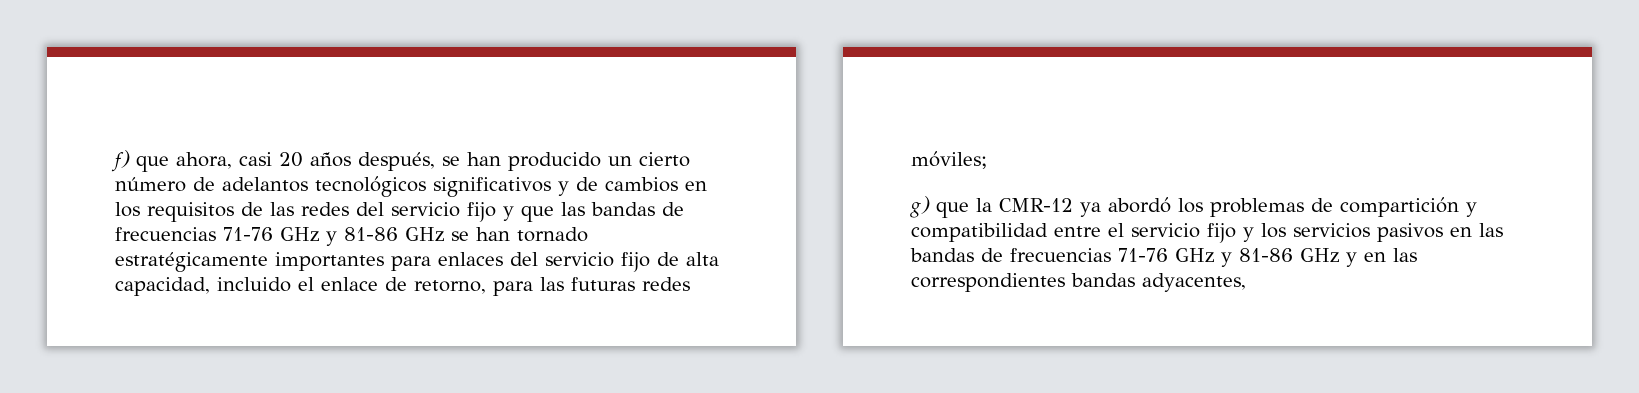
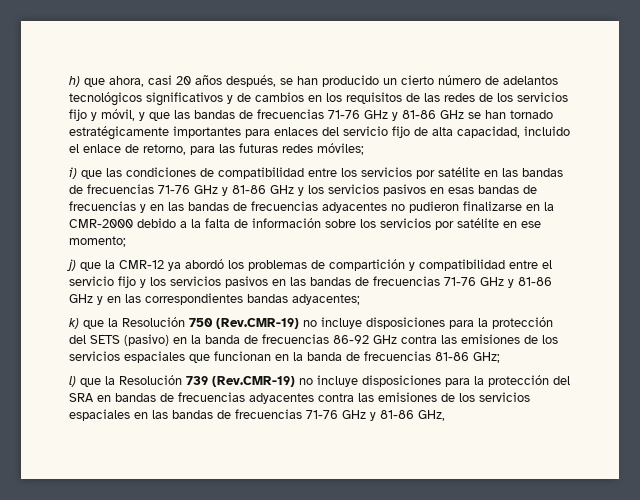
[111,150,130,172] f) -> [69,76,80,87] h)
[356,202,496,222] del servicio fijo -> [479,92,568,102] [69,109,135,121] de los servicios fijo y móvil,
[910,196,930,218] g) -> [69,167,563,179] [69,184,537,196] [69,201,554,213] [69,218,541,230] [69,236,126,247] [67,259,76,271] i) que las condiciones de compatibilidad entre los servicios por satélite en las bandas de frecuencias 71-76 GHz y 81-86 GHz y los servicios pasivos en esas bandas de frecuencias y en las bandas de frecuencias adyacentes no pudieron finalizarse en la CMR-2000 debido a la falta de información sobre los servicios por satélite en ese momento; // j)
[1142,273,1246,292] adyacentes, -> [292,294,360,305] [69,317,553,329] [69,334,558,346] [69,351,500,363] [69,375,570,387] [69,392,530,404] [69,409,445,421] adyacentes; // k) que la Resolución 750 (Rev.CMR-19) no incluye disposiciones para la protección del SETS (pasivo) en la banda de frecuencias 86-92 GHz contra las emisiones de los servicios espaciales que funcionan en la banda de frecuencias 81-86 GHz; // l) que la Resolución 739 (Rev.CMR-19) no incluye disposiciones para la protección del SRA en bandas de frecuencias adyacentes contra las emisiones de los servicios espaciales en las bandas de frecuencias 71-76 GHz y 81-86 GHz,

